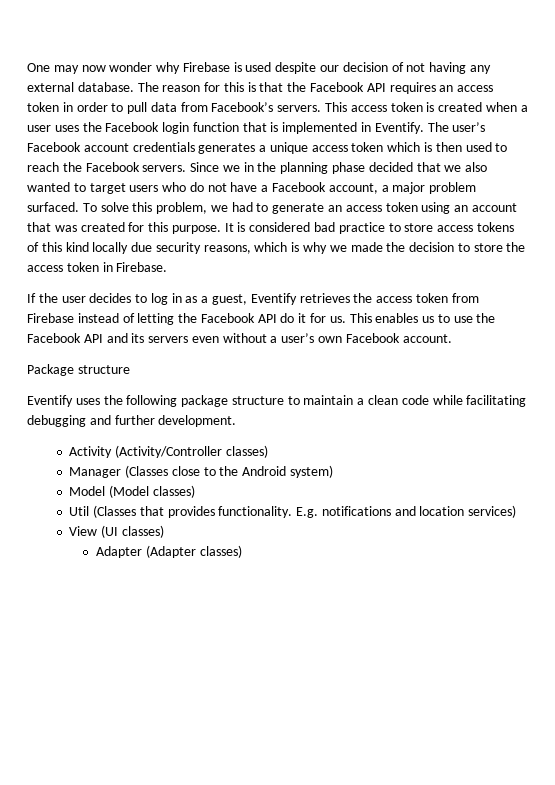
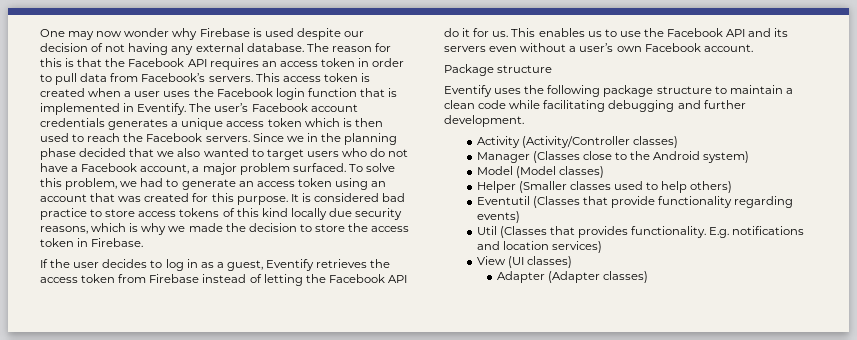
(195, 491) none -> [476,181,733,193] [476,196,794,208] [476,211,520,223] // Helper (Smaller classes used to help others) // Eventutil (Classes that provide functionality regarding events)

